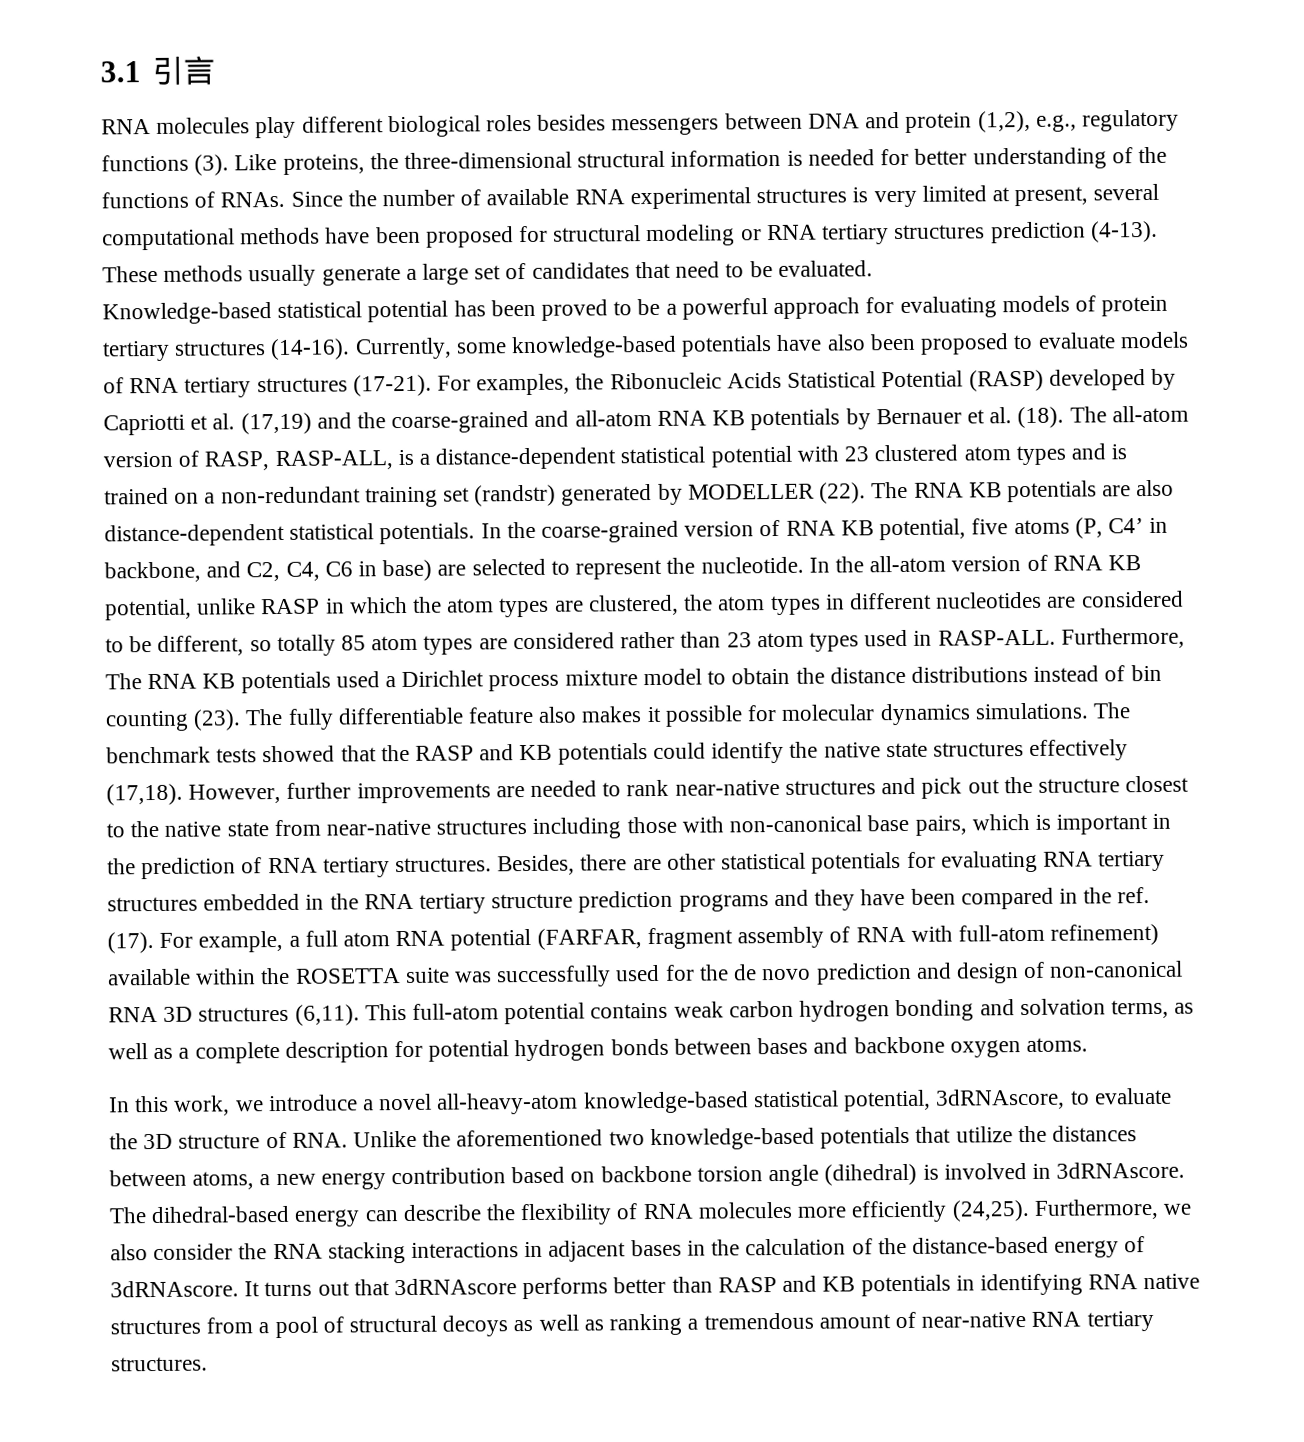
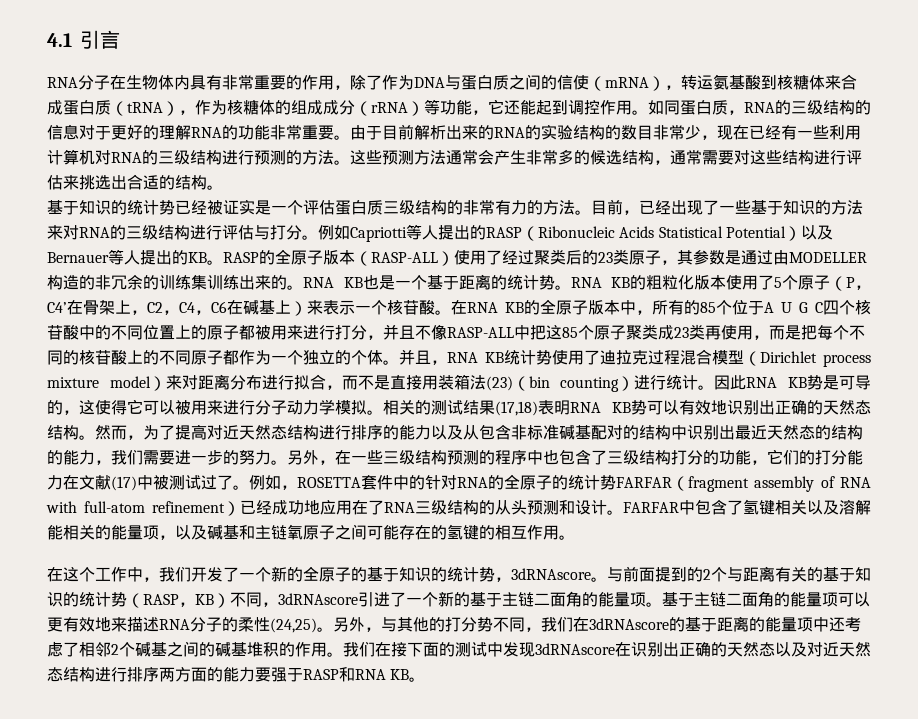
[100,61,141,83] 3.1 -> [47,33,72,47] 4.1
[156,109,1179,139] [101,146,1167,176] [101,183,1160,210] [102,220,1158,251] [102,260,873,287] [102,295,1169,325] [102,331,1189,362] [103,368,1176,398] [103,405,1189,436] [103,443,1128,471] [104,479,1175,508] [104,517,1169,547] [104,554,1141,583] [105,590,1184,621] [105,627,1185,657] [105,664,1162,694] [105,702,1130,732] [106,739,1129,765] [106,775,1190,806] [106,813,1172,839] [107,850,1166,880] [107,887,1151,914] [107,928,642,954] molecules play different biological roles besides messengers between DNA and protein (1,2), e.g., regulatory functions (3). Like proteins, the three-dimensional structural information is needed for better understanding of the functions of RNAs. Since the number of available RNA experimental structures is very limited at present, several computational methods have been proposed for structural modeling or RNA tertiary structures prediction (4-13). These methods usually generate a large set of candidates that need to be evaluated. // Knowledge-based statistical potential has been proved to be a powerful approach for evaluating models of protein tertiary structures (14-16). Currently, some knowledge-based potentials have also been proposed to evaluate models of RNA tertiary structures (17-21). For examples, the Ribonucleic Acids Statistical Potential (RASP) developed by Capriotti et al. (17,19) and the coarse-grained and all-atom RNA KB potentials by Bernauer et al. (18). The all-atom version of RASP, RASP-ALL, is a distance-dependent statistical potential with 23 clustered atom types and is trained on a non-redundant training set (randstr) generated by MODELLER (22). The RNA KB potentials are also distance-dependent statistical potentials. In the coarse-grained version of RNA KB potential, five atoms (P, C4’ in backbone, and C2, C4, C6 in base) are selected to represent the nucleotide. In the all-atom version of RNA KB potential, unlike RASP in which the atom types are clustered, the atom types in different nucleotides are considered to be different, so totally 85 atom types are considered rather than 23 atom types used in RASP-ALL. Furthermore, The RNA KB potentials used a Dirichlet process mixture model to obtain the distance distributions instead of bin counting (23). The fully differentiable feature also makes it possible for molecular dynamics simulations. The benchmark tests showed that the RASP and KB potentials could identify the native state structures effectively (17,18). However, further improvements are needed to rank near-native structures and pick out the structure closest to the native state from near-native structures including those with non-canonical base pairs, which is important in the prediction of RNA tertiary structures. Besides, there are other statistical potentials for evaluating RNA tertiary structures embedded in the RNA tertiary structure prediction programs and they have been compared in the ref. (17). For example, a full atom RNA potential (FARFAR, -> [78,74,857,91] [47,99,871,116] [47,124,861,140] [47,149,862,165] [47,174,223,190] [47,199,863,215] [47,224,833,242] [47,249,867,266] [47,274,871,291] [47,299,871,316] [47,324,865,340] [47,349,871,367] [47,374,871,392] [47,399,871,416] [47,424,863,440] [47,449,863,465] [47,474,688,491] 分子在生物体内具有非常重要的作用，除了作为DNA与蛋白质之间的信使（mRNA），转运氨基酸到核糖体来合成蛋白质（tRNA），作为核糖体的组成成分（rRNA）等功能，它还能起到调控作用。如同蛋白质，RNA的三级结构的信息对于更好的理解RNA的功能非常重要。由于目前解析出来的RNA的实验结构的数目非常少，现在已经有一些利用计算机对RNA的三级结构进行预测的方法。这些预测方法通常会产生非常多的候选结构，通常需要对这些结构进行评估来挑选出合适的结构。 // 基于知识的统计势已经被证实是一个评估蛋白质三级结构的非常有力的方法。目前，已经出现了一些基于知识的方法来对RNA的三级结构进行评估与打分。例如Capriotti等人提出的RASP（Ribonucleic Acids Statistical Potential）以及Bernauer等人提出的KB。RASP的全原子版本（RASP-ALL）使用了经过聚类后的23类原子，其参数是通过由MODELLER构造的非冗余的训练集训练出来的。RNA KB也是一个基于距离的统计势。RNA KB的粗粒化版本使用了5个原子（P，C4’在骨架上，C2，C4，C6在碱基上）来表示一个核苷酸。在RNA KB的全原子版本中，所有的85个位于A U G C四个核苷酸中的不同位置上的原子都被用来进行打分，并且不像RASP-ALL中把这85个原子聚类成23类再使用，而是把每个不同的核苷酸上的不同原子都作为一个独立的个体。并且，RNA KB统计势使用了迪拉克过程混合模型（Dirichlet process mixture model）来对距离分布进行拟合，而不是直接用装箱法(23)（bin counting）进行统计。因此RNA KB势是可导的，这使得它可以被用来进行分子动力学模拟。相关的测试结果(17,18)表明RNA KB势可以有效地识别出正确的天然态结构。然而，为了提高对近天然态结构进行排序的能力以及从包含非标准碱基配对的结构中识别出最近天然态的结构的能力，我们需要进一步的努力。另外，在一些三级结构预测的程序中也包含了三级结构打分的功能，它们的打分能力在文献(17)中被测试过了。例如，ROSETTA套件中的针对RNA的全原子的统计势FARFAR（
[1050,923,1160,946] [107,960,1184,988] [108,998,1195,1026] [108,1036,1088,1064] [109,1087,1172,1116] [109,1125,1137,1151] [109,1161,1186,1190] [109,1198,1191,1227] [110,1236,1146,1264] [110,1273,1201,1300] [110,1310,1154,1339] [111,1356,208,1372] refinement) available within the ROSETTA suite was successfully used for the de novo prediction and design of non-canonical RNA 3D structures (6,11). This full-atom potential contains weak carbon hydrogen bonding and solvation terms, as well as a complete description for potential hydrogen bonds between bases and backbone oxygen atoms. // In this work, we introduce a novel all-heavy-atom knowledge-based statistical potential, 3dRNAscore, to evaluate the 3D structure of RNA. Unlike the aforementioned two knowledge-based potentials that utilize the distances between atoms, a new energy contribution based on backbone torsion angle (dihedral) is involved in 3dRNAscore. The dihedral-based energy can describe the flexibility of RNA molecules more efficiently (24,25). Furthermore, we also consider the RNA stacking interactions in adjacent bases in the calculation of the distance-based energy of 3dRNAscore. It turns out that 3dRNAscore performs better than RASP and KB potentials in identifying RNA native structures from a pool of structural decoys as well as ranking a tremendous amount of near-native RNA tertiary structures. -> [152,499,871,516] [47,524,575,540] [47,566,871,582] [47,591,870,608] [47,616,861,633] [47,641,871,657] [47,667,426,682] refinement）已经成功地应用在了RNA三级结构的从头预测和设计。FARFAR中包含了氢键相关以及溶解能相关的能量项，以及碱基和主链氧原子之间可能存在的氢键的相互作用。 // 在这个工作中，我们开发了一个新的全原子的基于知识的统计势，3dRNAscore。与前面提到的2个与距离有关的基于知识的统计势（RASP，KB）不同，3dRNAscore引进了一个新的基于主链二面角的能量项。基于主链二面角的能量项可以更有效地来描述RNA分子的柔性(24,25)。另外，与其他的打分势不同，我们在3dRNAscore的基于距离的能量项中还考虑了相邻2个碱基之间的碱基堆积的作用。我们在接下面的测试中发现3dRNAscore在识别出正确的天然态以及对近天然态结构进行排序两方面的能力要强于RASP和RNA KB。

